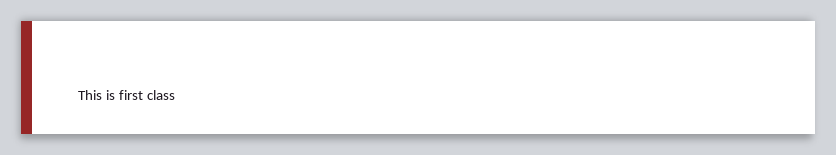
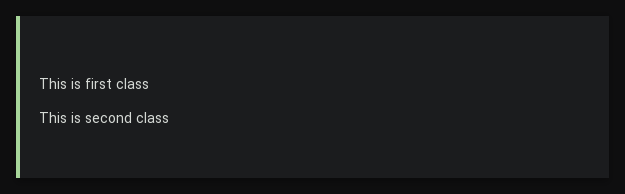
(175, 95) none -> [39,112,169,123] // This is second class

